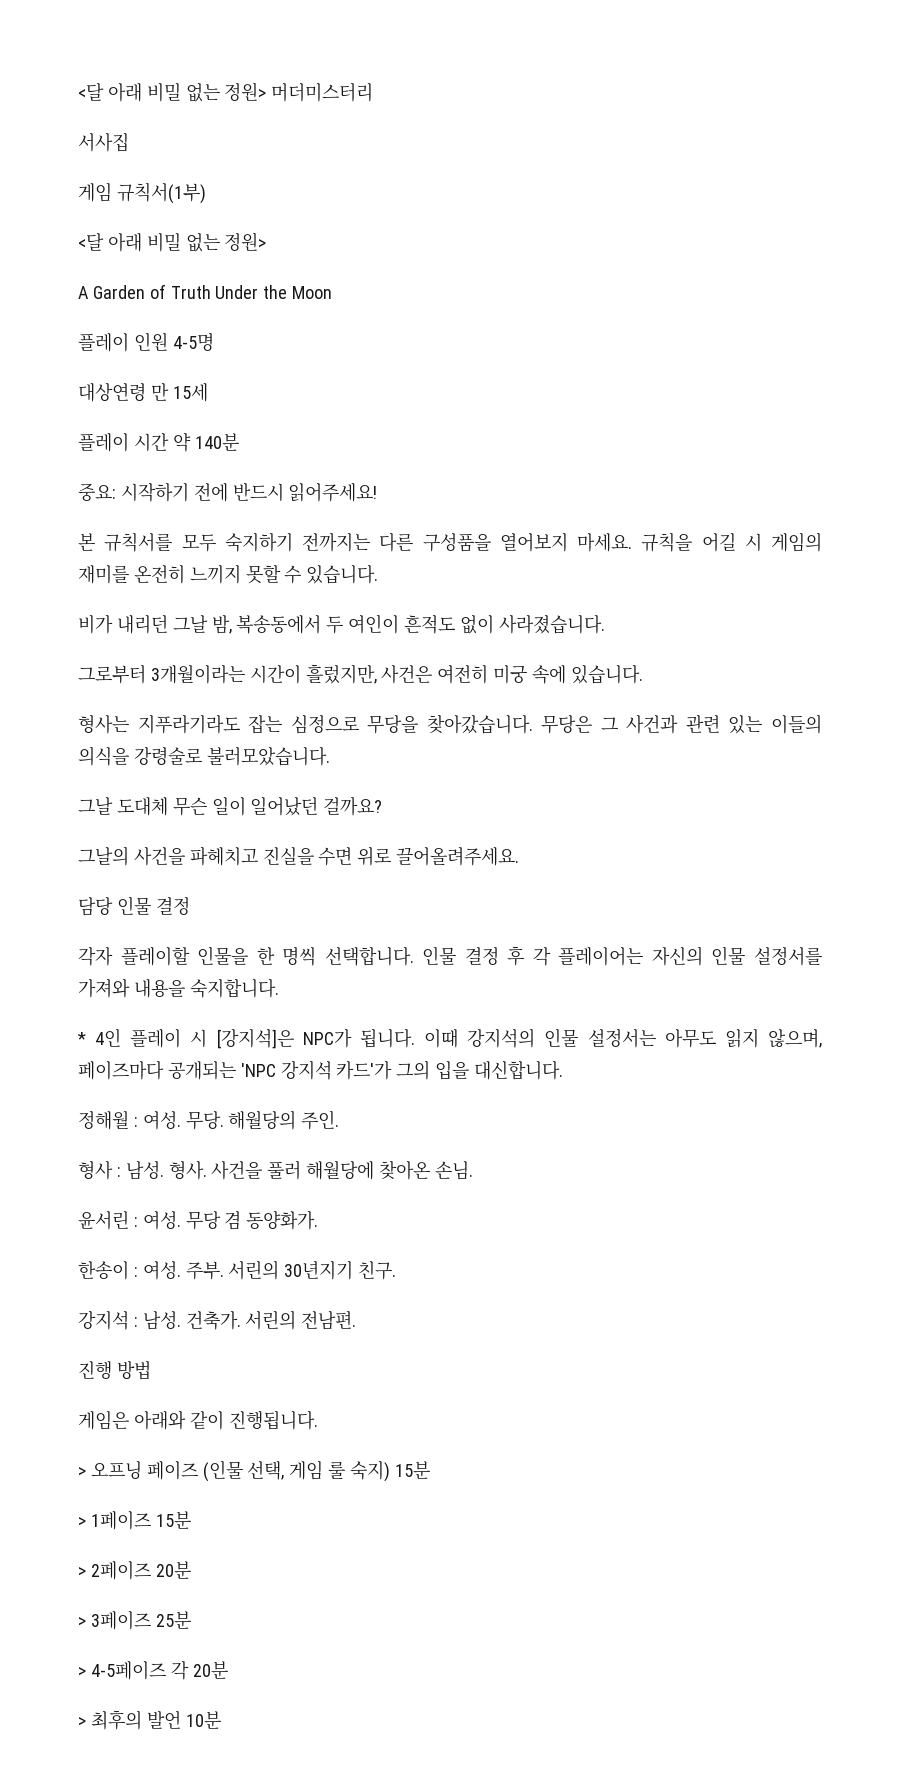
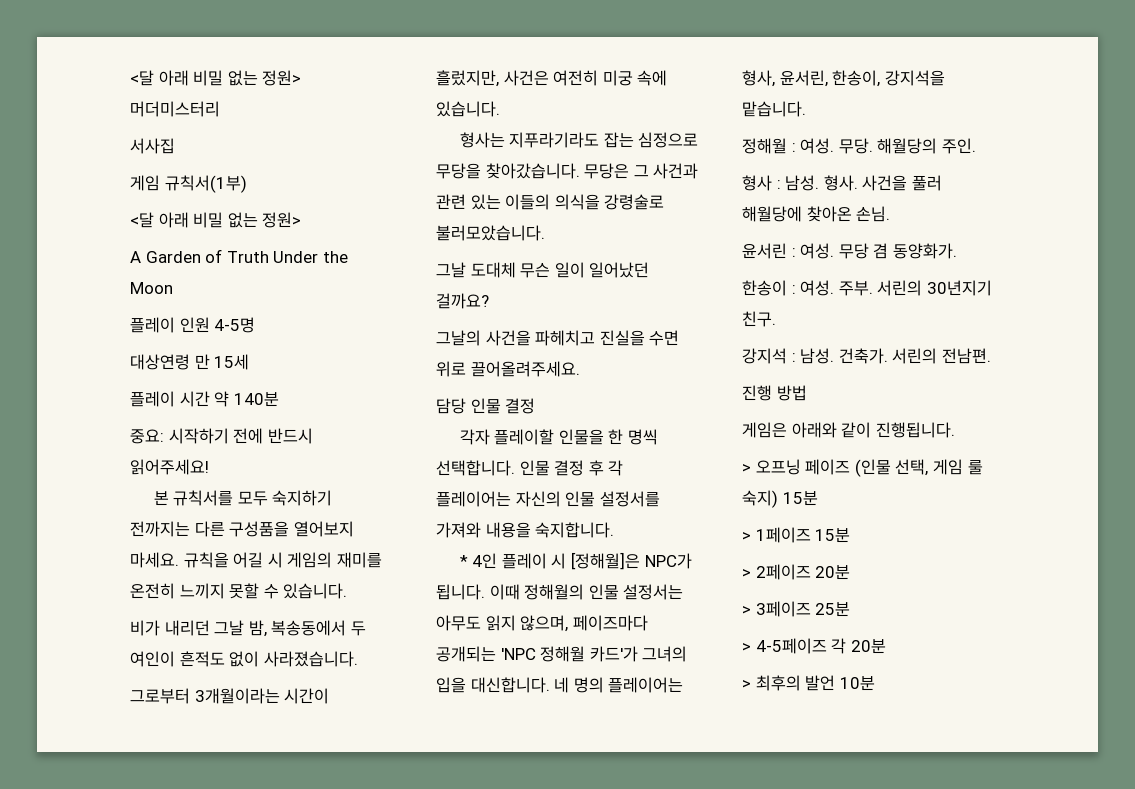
[216,1028,294,1049] [강지석]은 -> [570,552,640,570] [정해월]은
[467,1028,536,1048] 강지석의 -> [524,584,585,600] 정해월의
[280,1060,431,1080] 강지석 카드'가 그의 -> [540,646,688,662] 정해월 카드'가 그녀의
(564, 1070) none -> [554,677,684,693] [742,70,945,87] [742,101,806,117] 네 명의 플레이어는 형사, 윤서린, 한송이, 강지석을 맡습니다.

